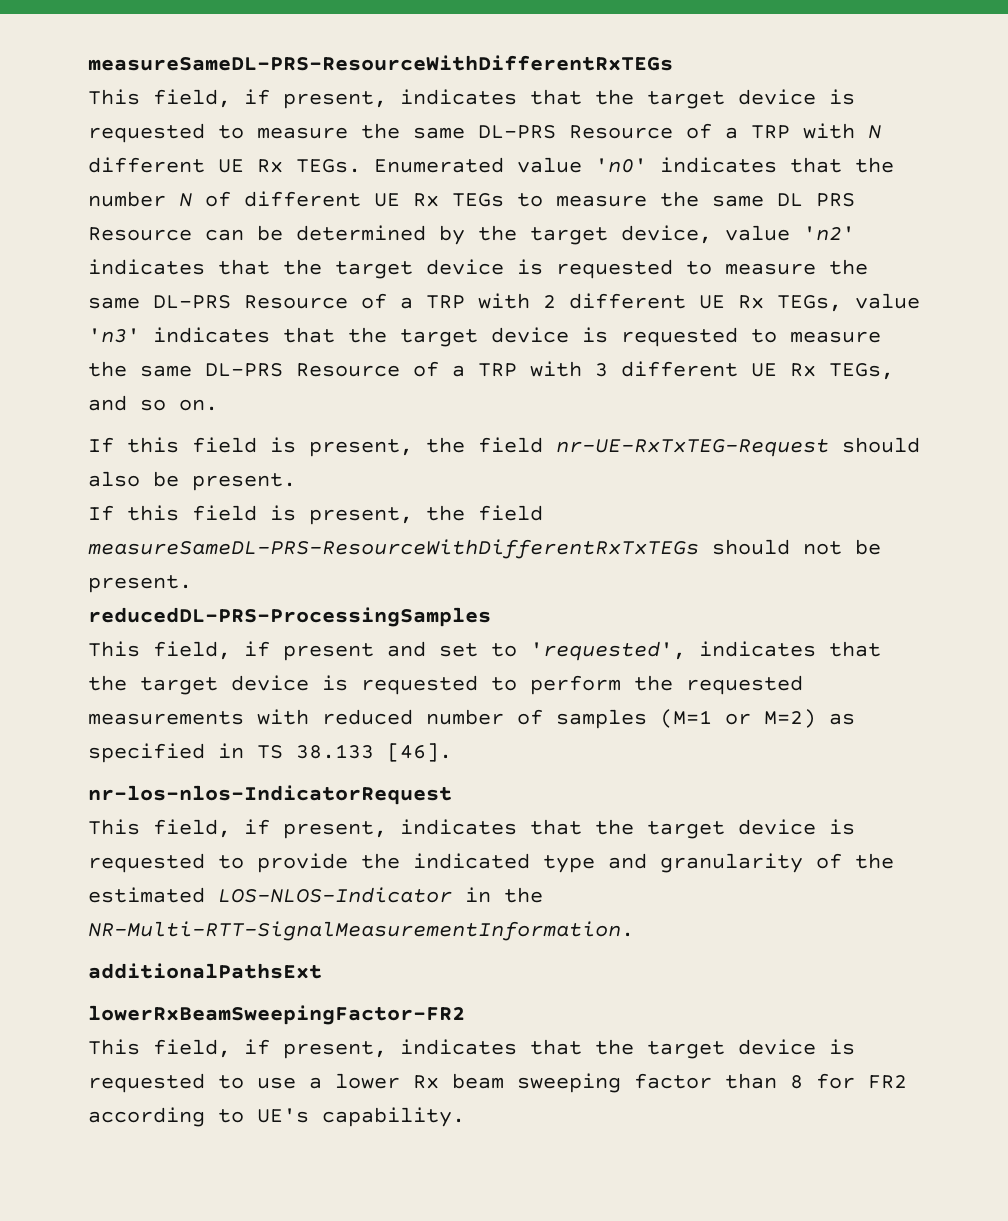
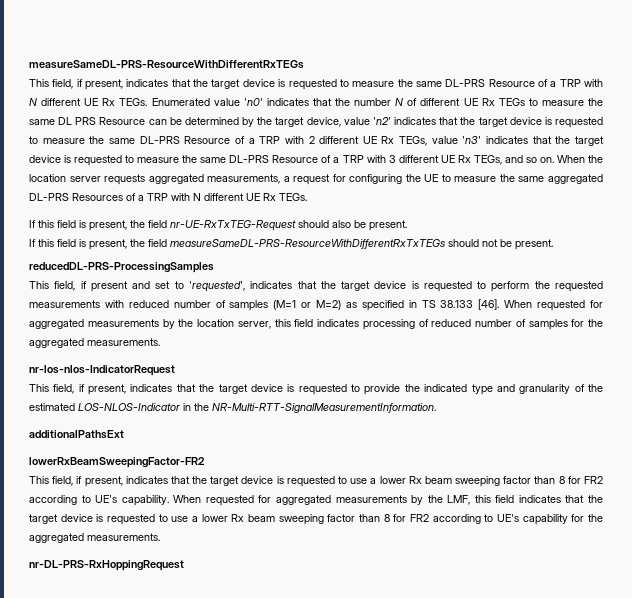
(218, 405) none -> [556,155,603,163] [29,174,604,185] [29,193,307,201] When the location server requests aggregated measurements, a request for configuring the UE to measure the same aggregated DL-PRS Resources of a TRP with N different UE Rx TEGs.
(452, 752) none -> [504,300,603,311] [29,319,603,330] [29,338,160,348] When requested for aggregated measurements by the location server, this field indicates processing of reduced number of samples for the aggregated measurements.
(465, 1117) none -> [173,495,603,506] [29,514,603,525] [29,533,160,543] [29,560,184,571] When requested for aggregated measurements by the LMF, this field indicates that the target device is requested to use a lower Rx beam sweeping factor than 8 for FR2 according to UE's capability for the aggregated measurements. // nr-DL-PRS-RxHoppingRequest

